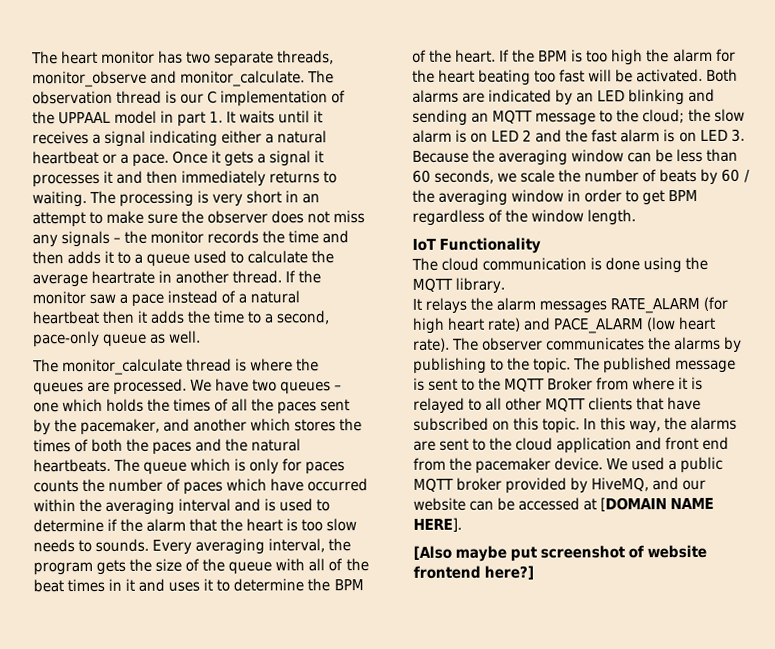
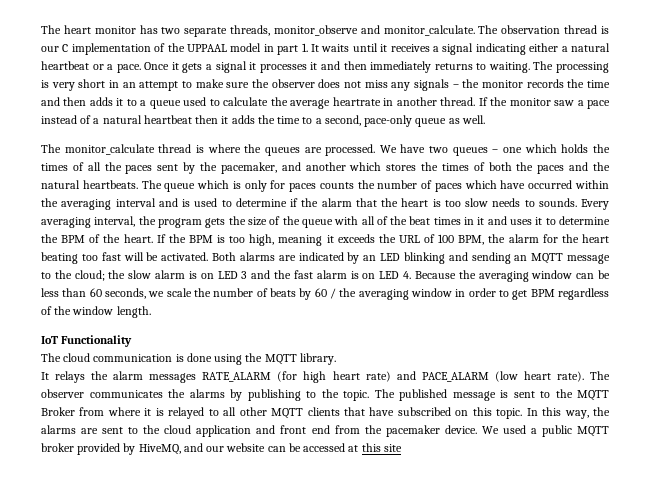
[611,49,644,66] high -> [249,234,485,246] high, meaning it exceeds the URL of 100 BPM,
[522,129,533,142] 2 -> [241,271,248,279] 3
[730,128,745,142] 3. -> [403,271,412,279] 4.
[600,497,715,512] [413,517,462,532] [413,544,708,562] [413,565,535,580] [DOMAIN NAME HERE]. // [Also maybe put screenshot of website frontend here?] -> [361,443,402,452] this site

